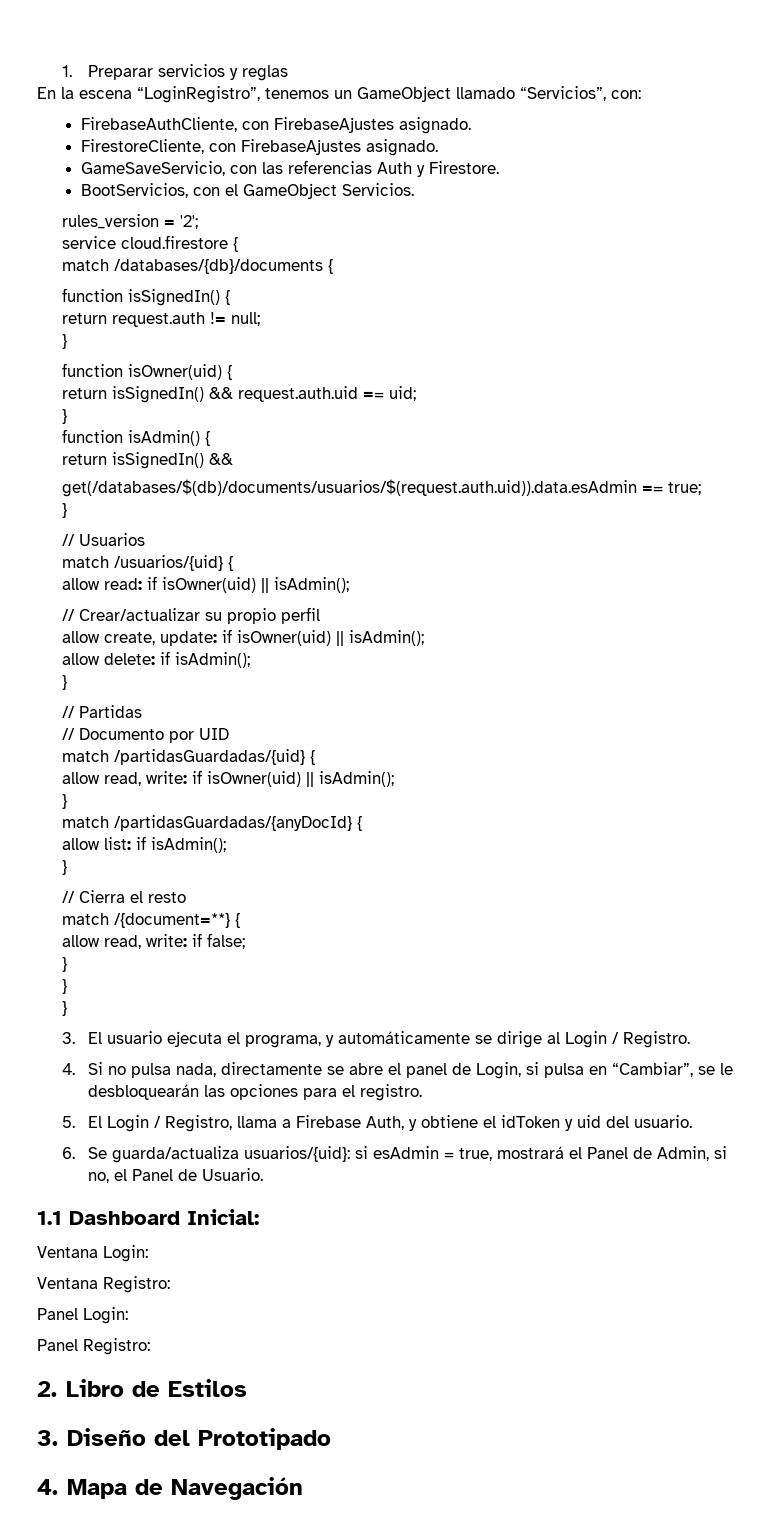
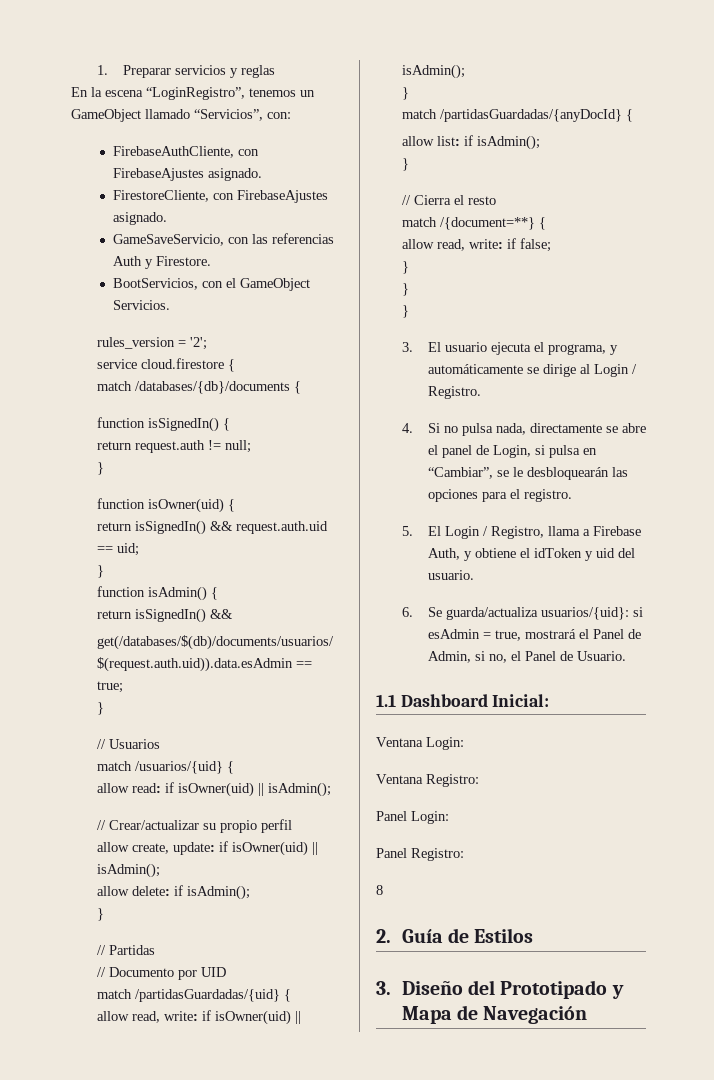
(150, 1346) none -> [376,885,383,895] // 8
[65,1379,124,1397] Libro -> [401,929,443,943] Guía
[37,1479,58,1495] // 4. -> [611,985,624,999] y

